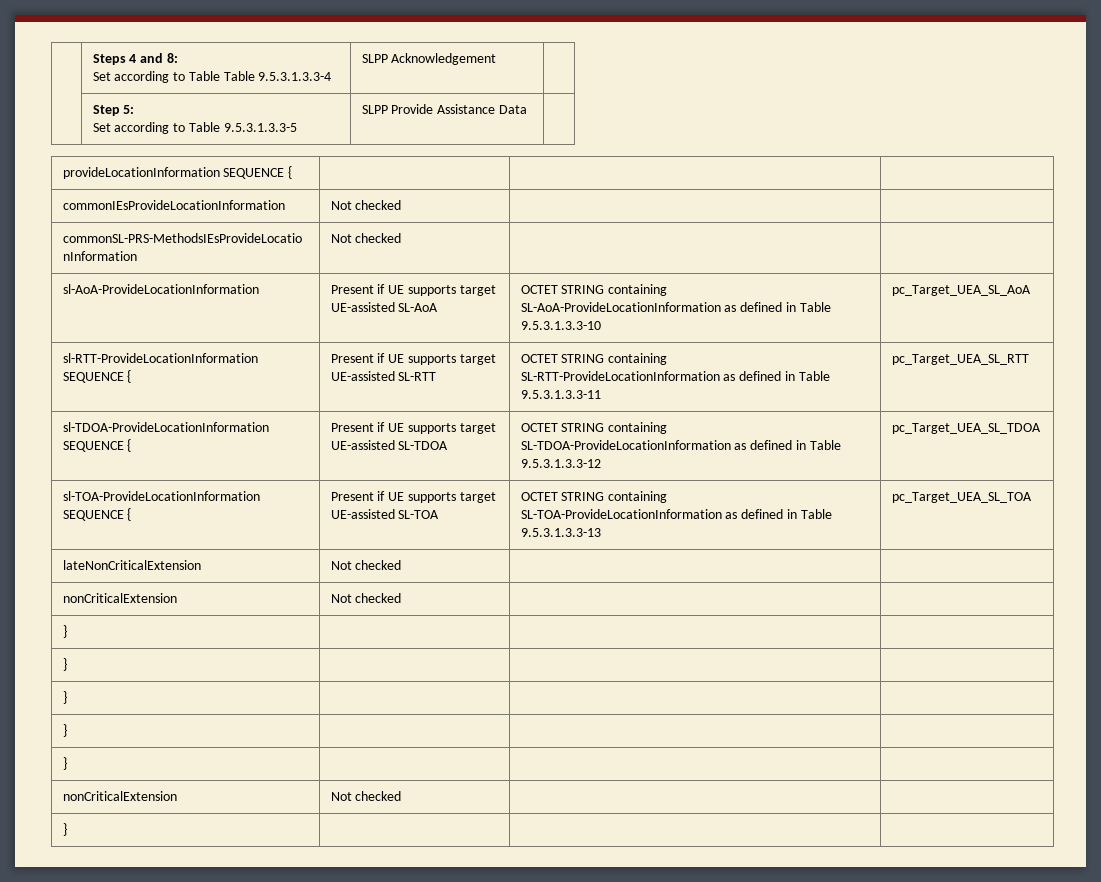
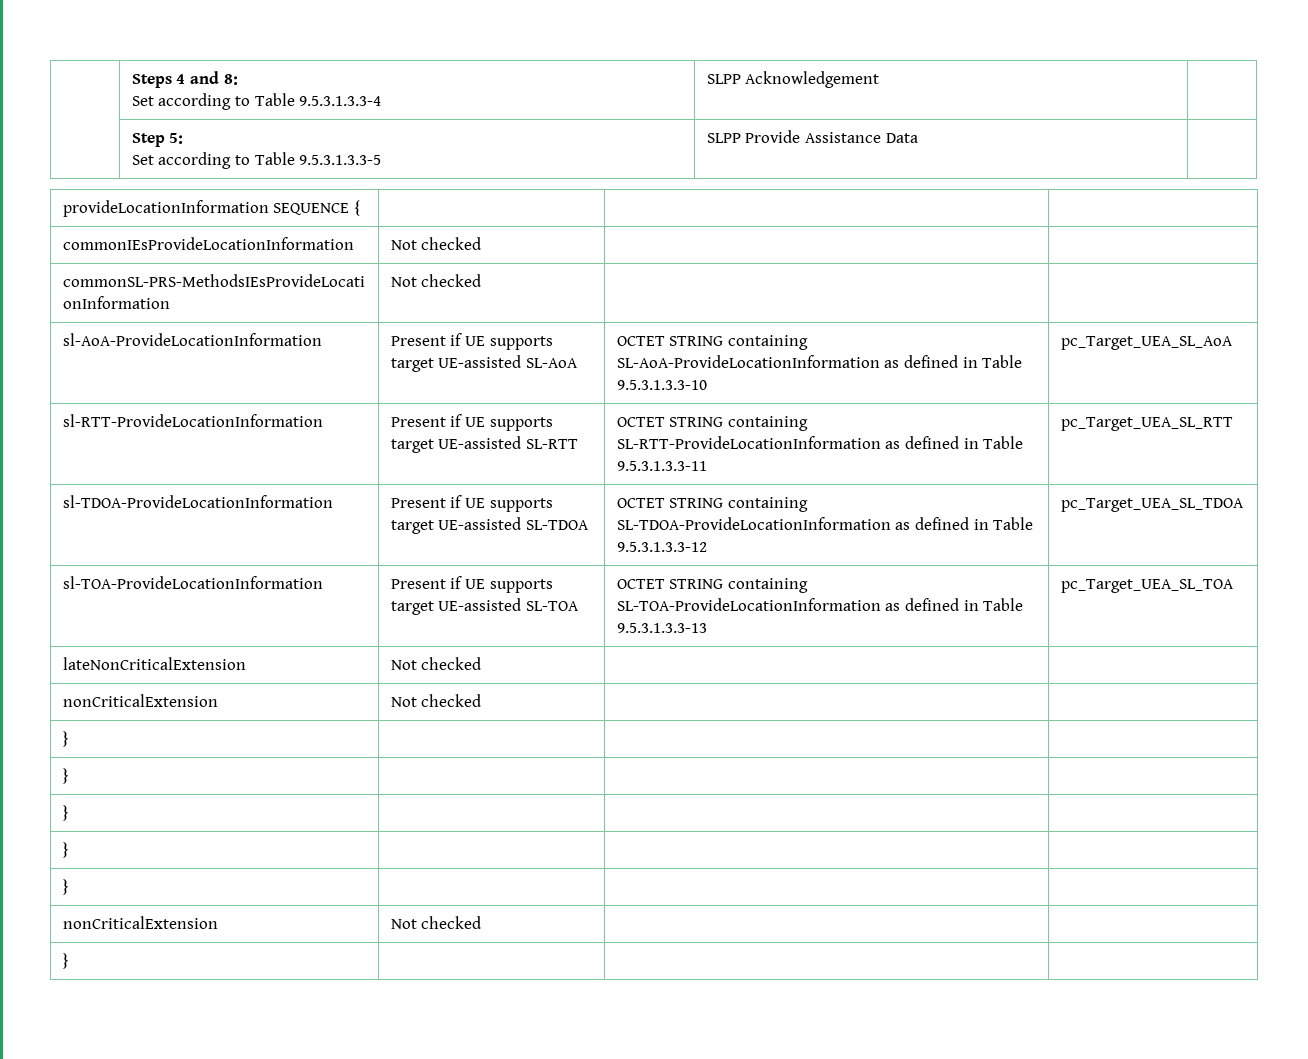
[223,71,255,81] Table -> (295, 99) none
[62,370,132,383] SEQUENCE { -> (323, 420) none
[62,439,132,452] SEQUENCE { -> (333, 501) none
[62,508,132,521] SEQUENCE { -> (323, 582) none

